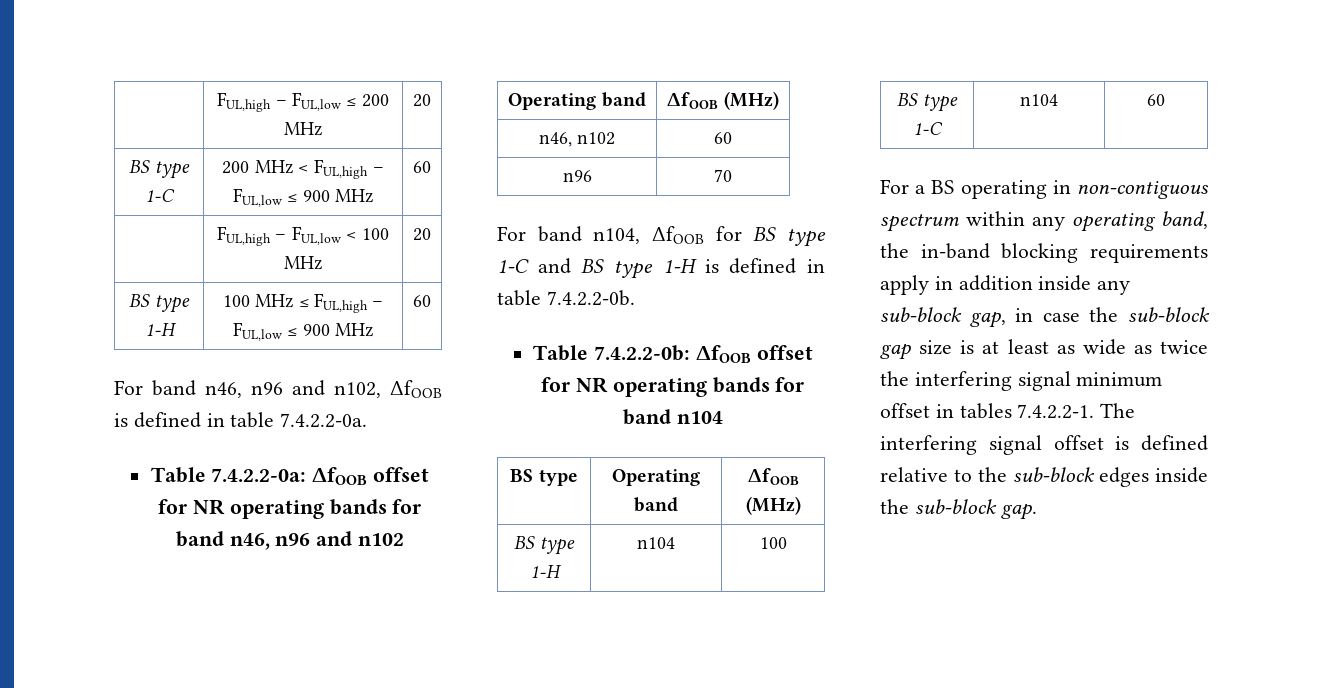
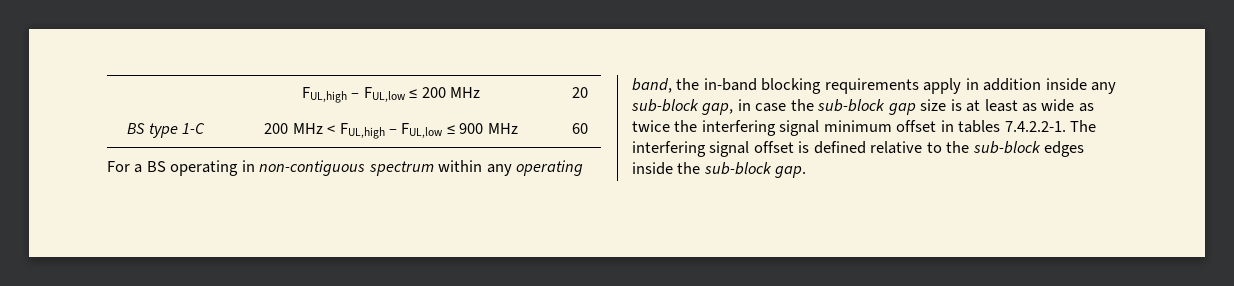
[216,226,390,246] [284,256,322,270] [413,228,431,241] [129,294,190,313] [144,323,177,336] [222,293,384,313] [233,322,373,341] [413,295,431,307] [114,380,442,398] [114,412,368,428] [150,467,430,485] [158,499,422,519] [175,531,404,550] [508,92,646,110] [667,91,779,110] [538,132,616,147] [714,132,732,144] [562,170,592,182] [714,169,732,182] [497,226,826,247] [497,258,825,279] [497,290,635,306] [533,345,813,363] [541,377,805,397] [622,409,723,425] [510,469,578,486] [612,469,700,486] [634,497,678,512] [747,468,799,485] [745,496,801,515] [514,536,575,555] [529,565,562,578] [637,537,675,549] [759,537,787,549] [897,93,958,112] [913,122,943,135] [1020,94,1058,106] [1147,94,1165,106] // | FUL,high – FUL,low < 100 MHz | 20 // BS type 1-H | 100 MHz ≤ FUL,high – FUL,low ≤ 900 MHz | 60 // For band n46, n96 and n102, ΔfOOB is defined in table 7.4.2.2-0a. // Table 7.4.2.2-0a: ΔfOOB offset for NR operating bands for band n46, n96 and n102 // Operating band | ΔfOOB (MHz) // n46, n102 | 60 // n96 | 70 // For band n104, ΔfOOB for BS type 1-C and BS type 1-H is defined in table 7.4.2.2-0b. // Table 7.4.2.2-0b: ΔfOOB offset for NR operating bands for band n104 // BS type | Operating band | ΔfOOB (MHz) // BS type 1-H | n104 | 100 // BS type 1-C | n104 | 60 -> (588, 128) none

